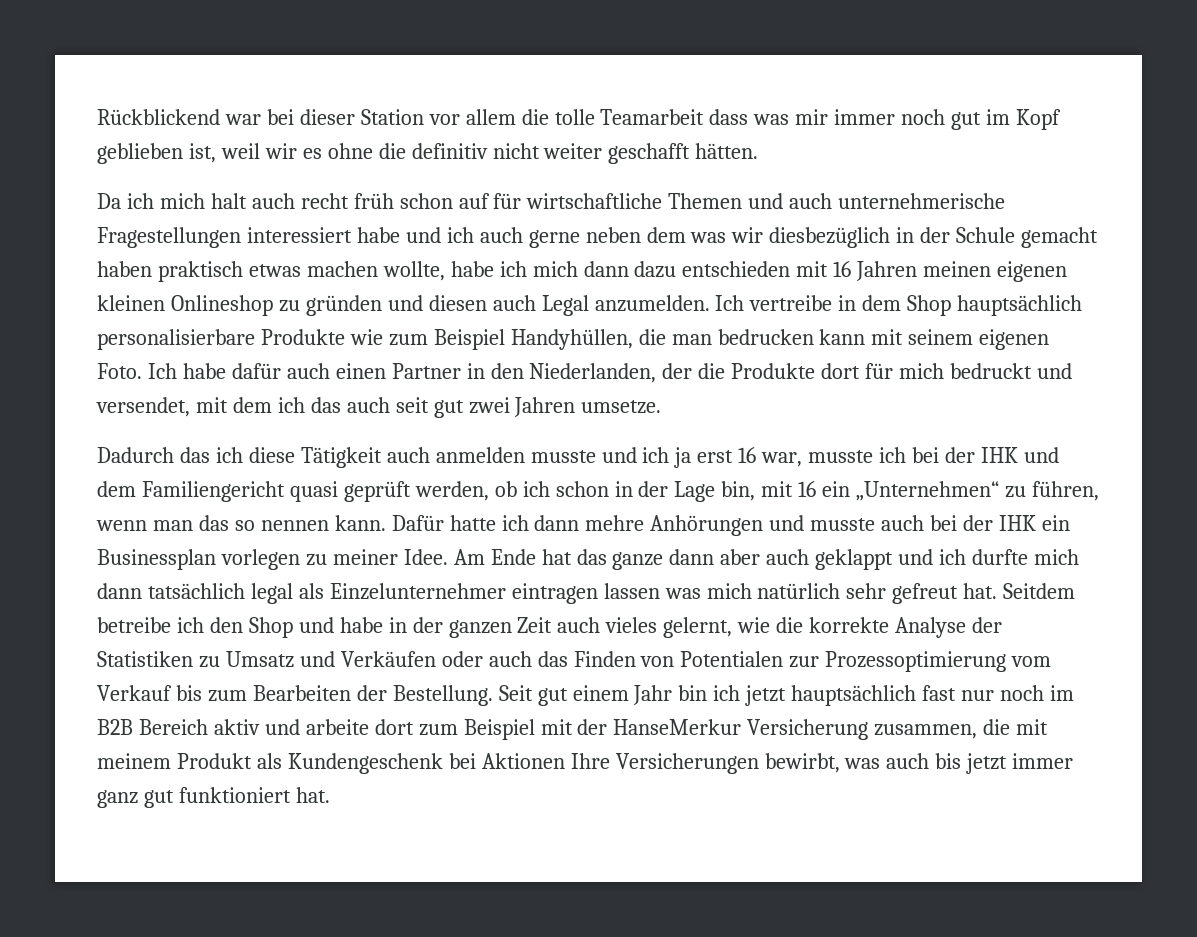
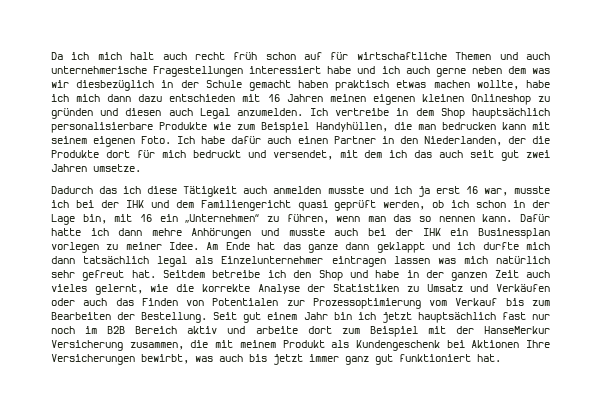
[97,109,1061,130] [97,143,759,164] Rückblickend war bei dieser Station vor allem die tolle Teamarbeit dass was mir immer noch gut im Kopf geblieben ist, weil wir es ohne die definitiv nicht weiter geschafft hätten. // -> (51, 56) none
[720,549,810,565] aber auch -> (370, 246) none

